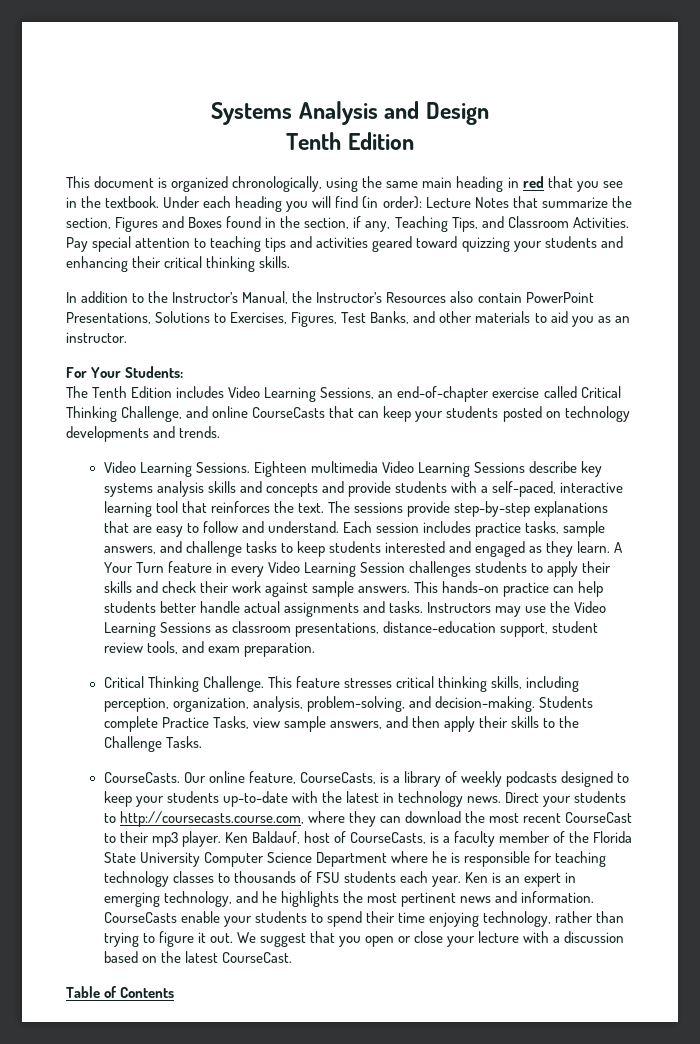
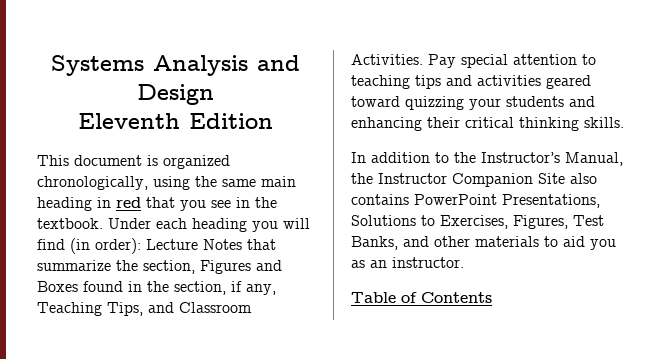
[286,132,342,150] Tenth -> [78,113,180,129] Eleventh
[316,291,522,303] Instructor’s Resources also contain -> [378,173,597,187] [351,194,409,205] Instructor Companion Site also contains
[66,366,184,378] [66,386,621,402] [66,406,630,422] [66,426,221,442] [103,461,603,477] [103,481,624,497] [103,501,609,517] [103,521,606,537] [103,541,623,557] [103,561,612,577] [103,581,604,597] [103,601,607,617] [103,621,598,637] [103,641,315,657] [103,676,580,692] [103,696,593,712] [103,716,580,732] [103,736,202,752] [103,771,630,787] [103,791,627,807] [103,811,633,827] [103,831,633,847] [103,851,607,867] [103,871,577,887] [103,891,595,907] [103,911,625,927] [103,931,625,947] [103,951,292,963] // For Your Students: // The Tenth Edition includes Video Learning Sessions, an end-of-chapter exercise called Critical Thinking Challenge, and online CourseCasts that can keep your students posted on technology developments and trends. // Video Learning Sessions. Eighteen multimedia Video Learning Sessions describe key systems analysis skills and concepts and provide students with a self-paced, interactive learning tool that reinforces the text. The sessions provide step-by-step explanations that are easy to follow and understand. Each session includes practice tasks, sample answers, and challenge tasks to keep students interested and engaged as they learn. A Your Turn feature in every Video Learning Session challenges students to apply their skills and check their work against sample answers. This hands-on practice can help students better handle actual assignments and tasks. Instructors may use the Video Learning Sessions as classroom presentations, distance-education support, student review tools, and exam preparation. // Critical Thinking Challenge. This feature stresses critical thinking skills, including perception, organization, analysis, problem-solving, and decision-making. Students complete Practice Tasks, view sample answers, and then apply their skills to the Challenge Tasks. // CourseCasts. Our online feature, CourseCasts, is a library of weekly podcasts designed to keep your students up-to-date with the latest in technology news. Direct your students to http://coursecasts.course.com, where they can download the most recent CourseCast to their mp3 player. Ken Baldauf, host of CourseCasts, is a faculty member of the Florida State University Computer Science Department where he is responsible for teaching technology classes to thousands of FSU students each year. Ken is an expert in emerging technology, and he highlights the most pertinent news and information. CourseCasts enable your students to spend their time enjoying technology, rather than trying to figure it out. We suggest that you open or close your lecture with a discussion based on the latest CourseCast. -> (464, 262) none

